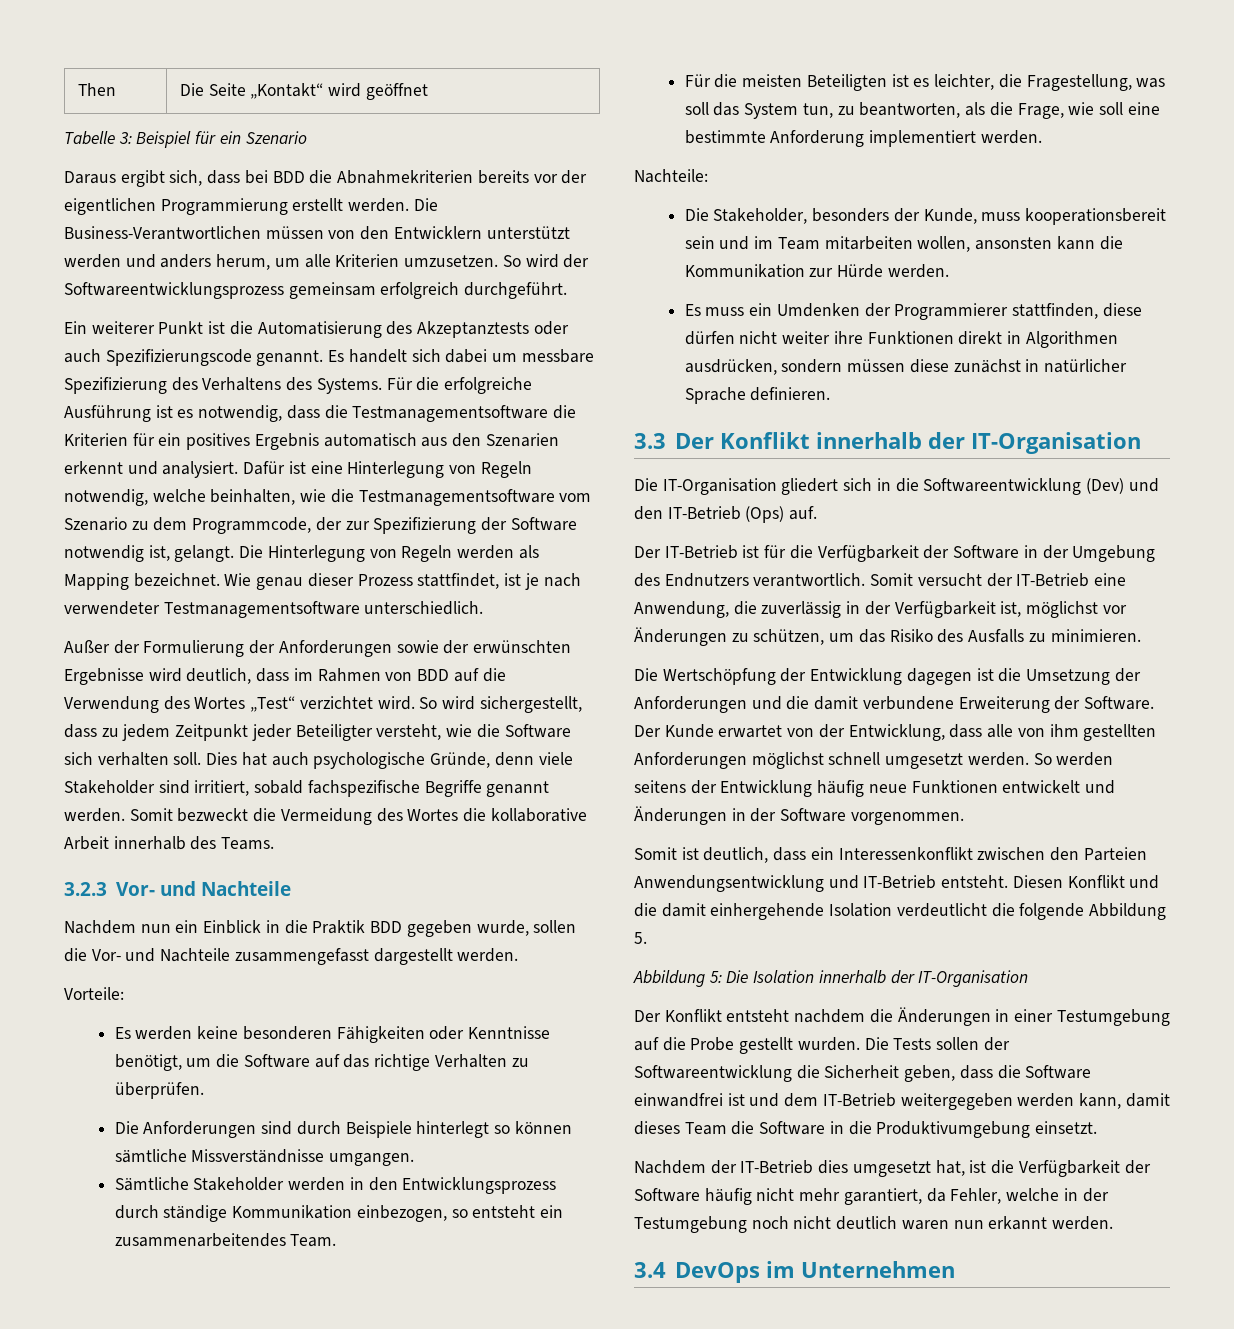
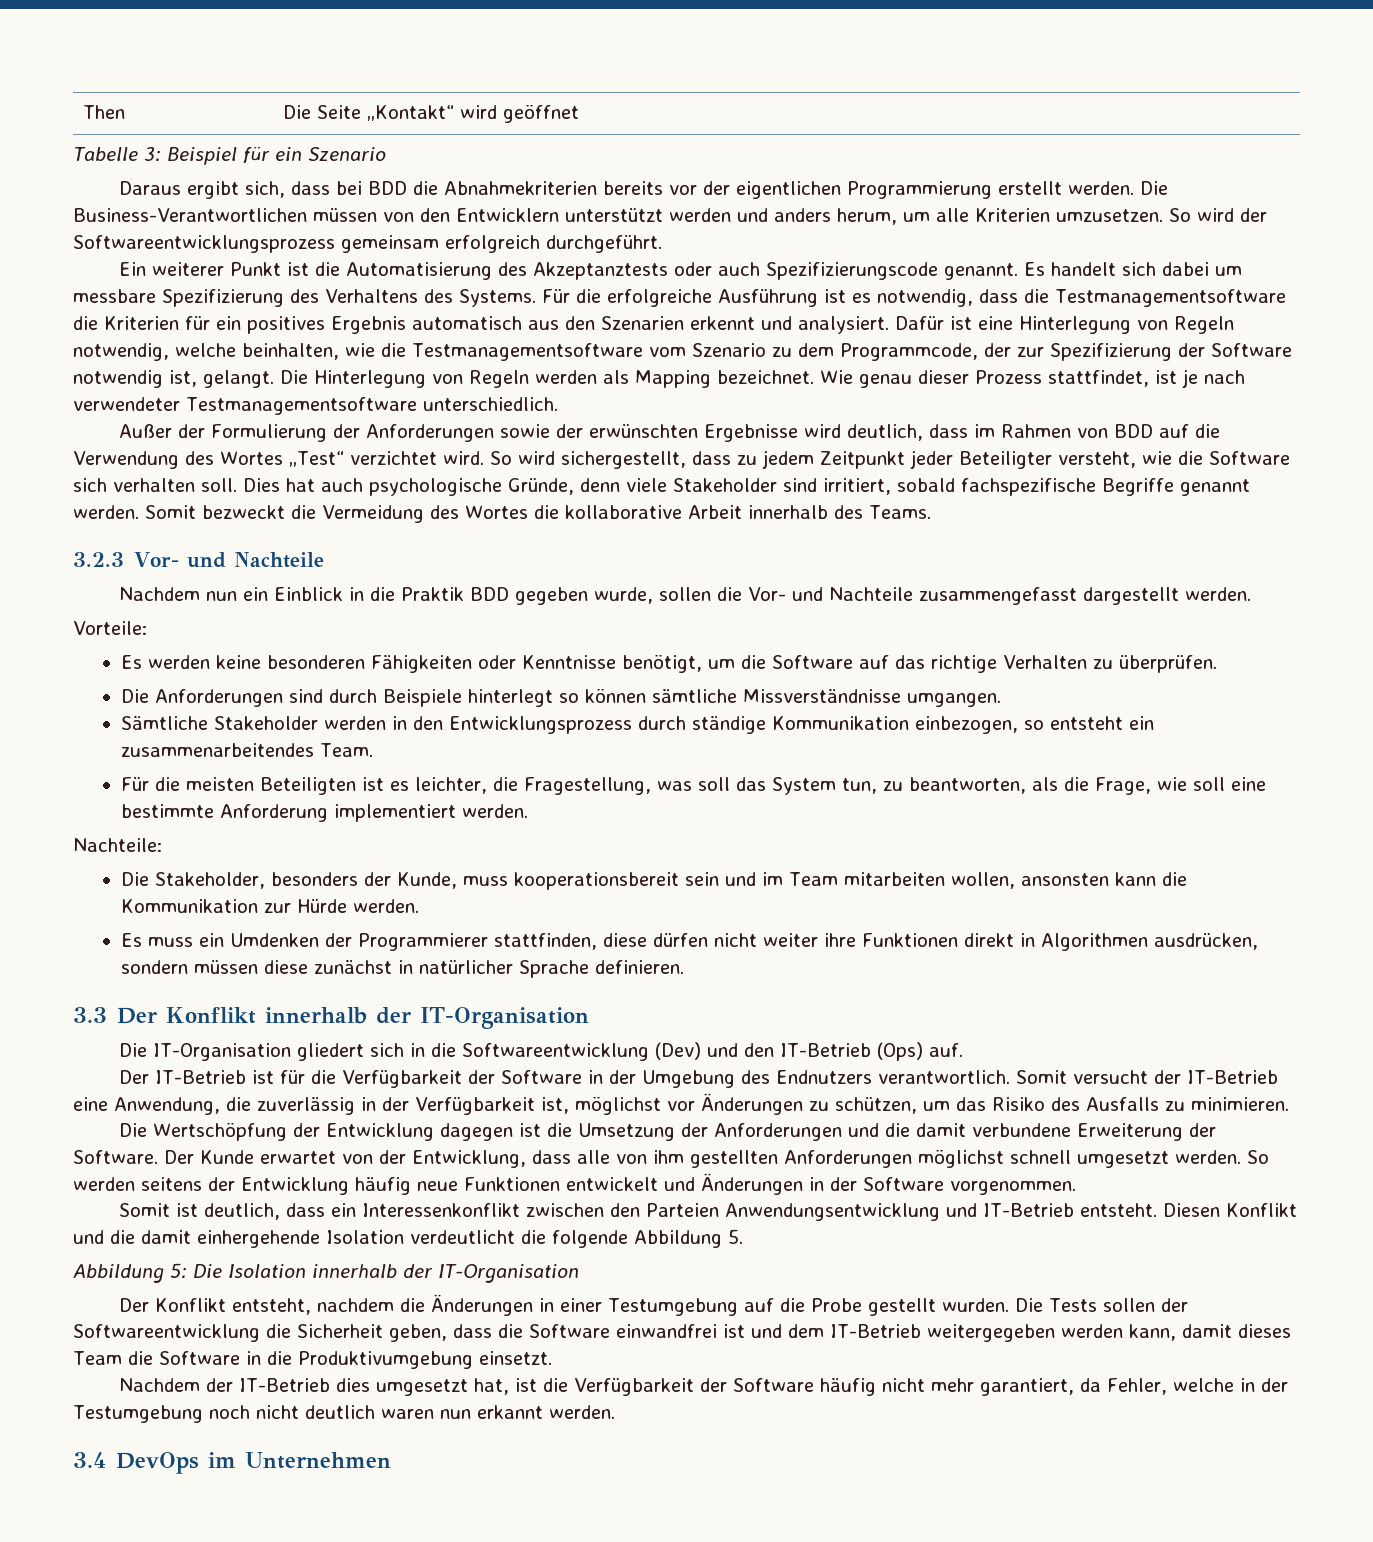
[726,1009,790,1022] entsteht -> [231,1298,311,1315] entsteht,

